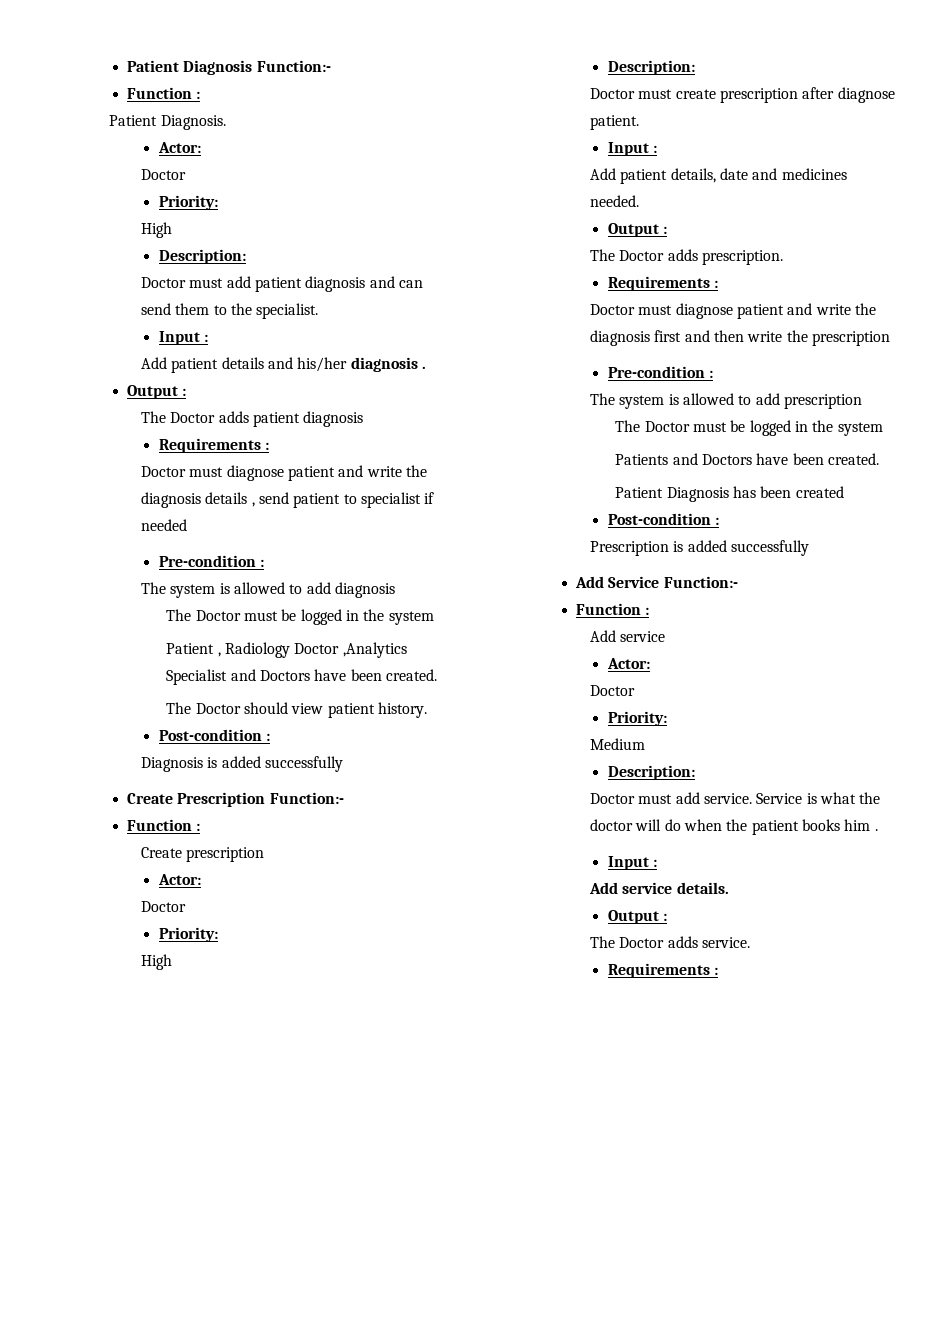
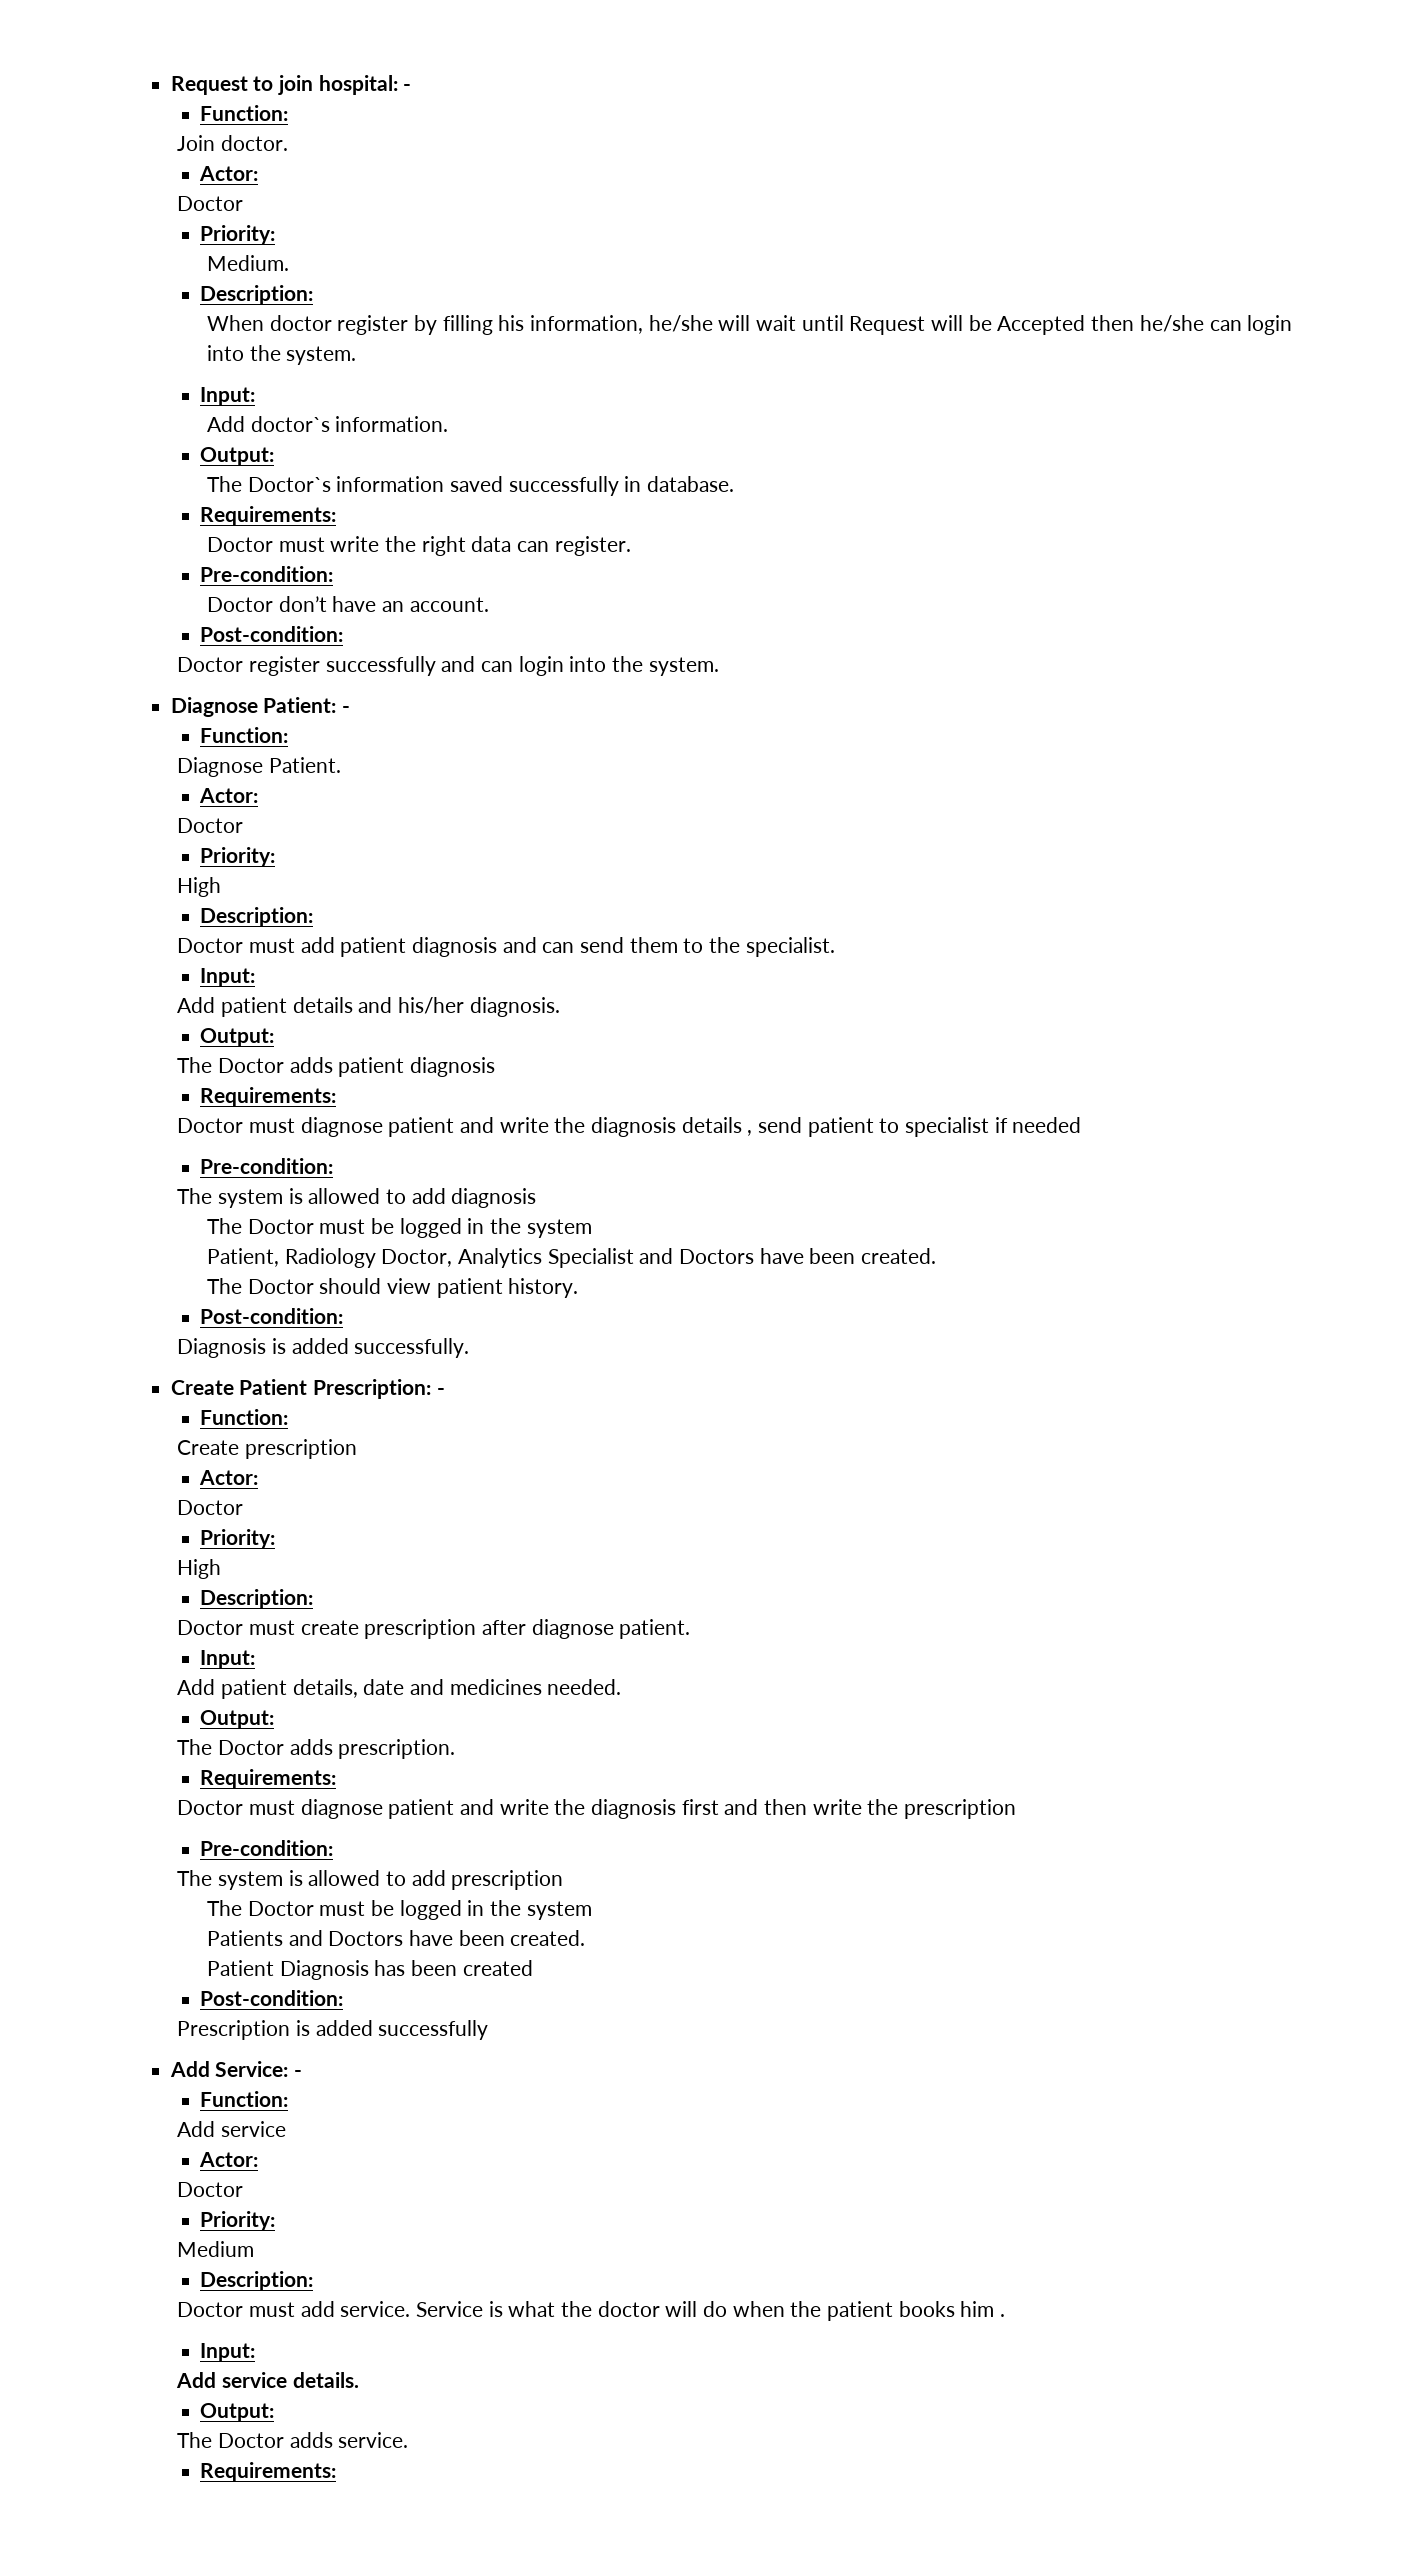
[126,60,331,75] [126,87,201,99] [109,115,226,130] Patient Diagnosis Function:- // Function : // Patient Diagnosis. -> [170,75,412,95] [200,105,289,121] [177,135,289,151] [199,166,259,181] [177,196,244,211] [200,225,276,245] [207,255,290,271] [200,285,314,305] [207,315,1293,335] [207,345,357,365] [200,387,256,406] [207,416,449,432] [200,447,275,466] [207,476,735,496] [200,506,337,526] [207,536,631,556] [200,566,334,582] [207,596,489,612] [200,626,344,642] [177,656,719,676] [170,697,350,717] [200,727,289,743] [177,757,342,777] Request to join hospital: - // Function: // Join doctor. // Actor: // Doctor // Priority: // Medium. // Description: // When doctor register by filling his information, he/she will wait until Request will be Accepted then he/she can login into the system. // Input: // Add doctor`s information. // Output: // The Doctor`s information saved successfully in database. // Requirements: // Doctor must write the right data can register. // Pre-condition: // Doctor don’t have an account. // Post-condition: // Doctor register successfully and can login into the system. // Diagnose Patient: - // Function: // Diagnose Patient.
[158,331,208,345] Input : -> [200,968,256,987] Input:
[350,357,426,372] [126,385,187,399] diagnosis . // Output : -> [469,997,560,1017] [200,1028,275,1047] diagnosis. // Output:
[158,438,269,453] Requirements : -> [200,1087,337,1107] Requirements:
[158,555,264,567] Pre-condition : -> [200,1158,334,1174] Pre-condition:
[166,642,407,658] Patient , Radiology Doctor ,Analytics -> [207,1248,543,1268] Patient, Radiology Doctor, Analytics
[158,729,270,741] Post-condition : -> [200,1308,344,1324] Post-condition:
[264,756,343,772] [126,792,344,807] [126,819,201,831] successfully // Create Prescription Function:- // Function : -> [354,1338,470,1358] [170,1379,445,1399] [200,1409,289,1425] successfully. // Create Patient Prescription: - // Function:
[607,142,657,156] Input : -> [200,1650,256,1669] Input:
[607,223,667,237] Output : -> [200,1710,275,1729] Output:
[607,276,718,291] Requirements : -> [200,1769,337,1789] Requirements:
[607,366,713,378] Pre-condition : -> [200,1840,334,1856] Pre-condition:
[607,513,719,525] Post-condition : -> [200,1990,344,2006] Post-condition:
[608,576,738,588] [575,603,650,615] Service Function:- // Function : -> [215,2061,302,2077] [200,2091,289,2107] Service: - // Function:
[607,856,657,870] Input : -> [200,2343,256,2362] Input:
[607,910,667,924] Output : -> [200,2403,275,2422] Output:
[607,963,718,978] Requirements : -> [200,2462,337,2482] Requirements:

